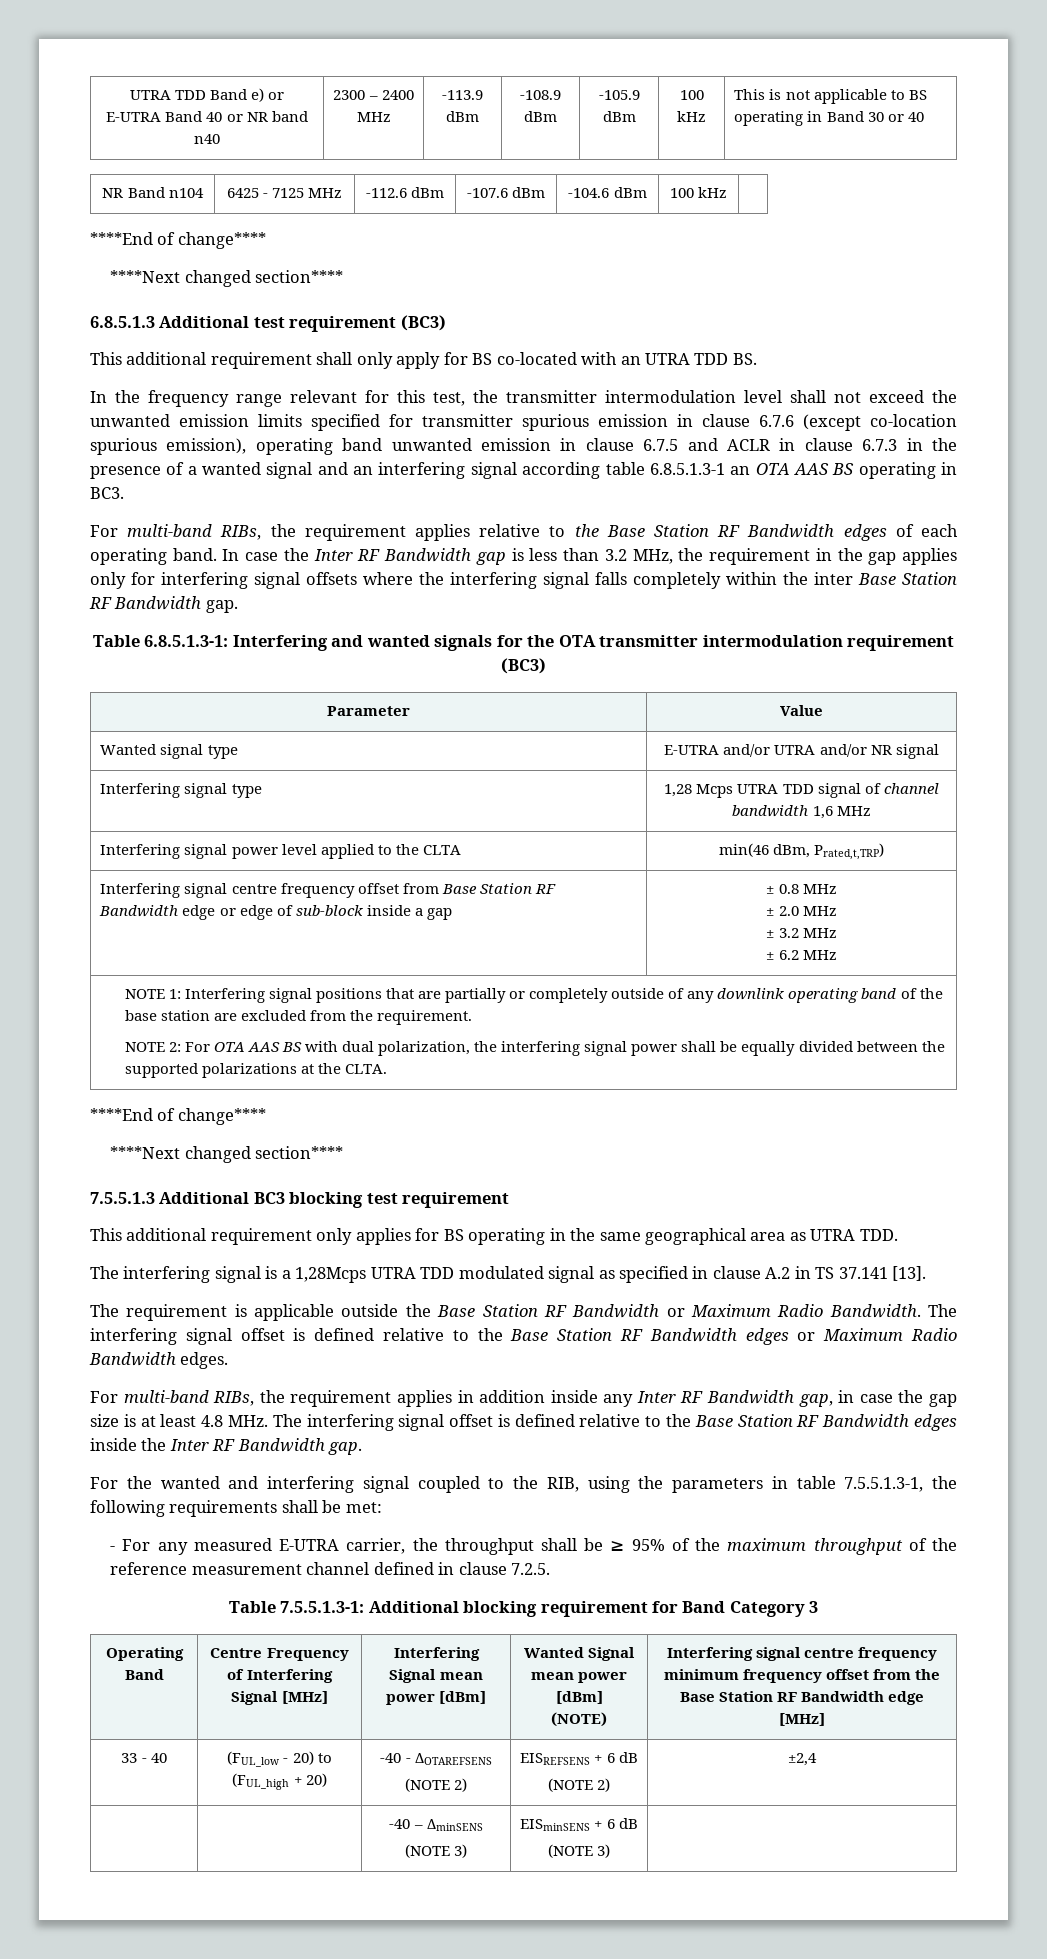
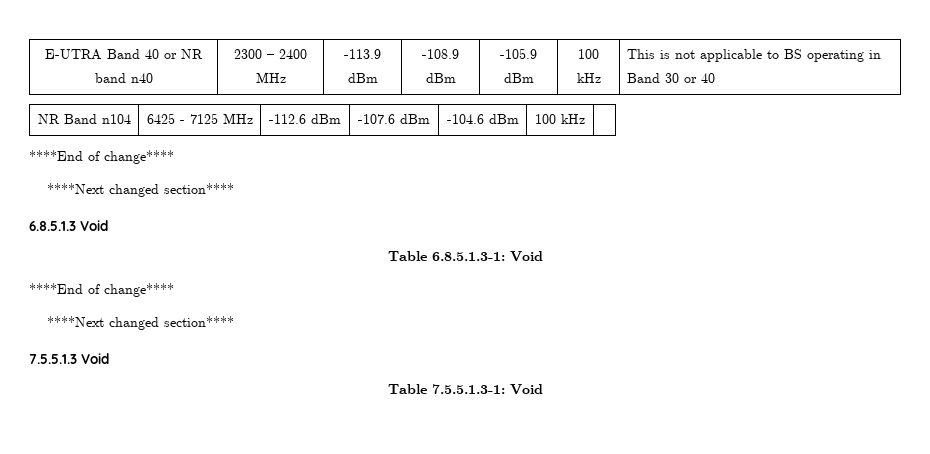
[129,88,285,102] UTRA TDD Band e) or -> (45, 54) none
[159,315,446,332] [90,352,757,369] [90,390,957,407] [90,414,957,431] [90,438,957,455] [90,462,958,479] [90,487,124,499] [90,524,959,541] [90,548,957,565] [90,572,957,589] [89,596,238,613] [92,635,955,651] [501,658,546,674] [327,706,410,716] [780,705,823,716] [100,744,238,759] [664,744,939,759] [100,783,262,798] [664,783,939,798] [732,805,871,819] [100,844,461,859] [718,843,885,860] [100,883,556,898] [99,905,452,920] [766,884,837,894] [766,906,837,916] [766,928,837,938] [766,950,837,960] [124,988,943,1003] [124,1010,473,1025] [124,1041,945,1056] [124,1063,387,1078] Additional test requirement (BC3) // This additional requirement shall only apply for BS co-located with an UTRA TDD BS. // In the frequency range relevant for this test, the transmitter intermodulation level shall not exceed the unwanted emission limits specified for transmitter spurious emission in clause 6.7.6 (except co-location spurious emission), operating band unwanted emission in clause 6.7.5 and ACLR in clause 6.7.3 in the presence of a wanted signal and an interfering signal according table 6.8.5.1.3-1 an OTA AAS BS operating in BC3. // For multi-band RIBs, the requirement applies relative to the Base Station RF Bandwidth edges of each operating band. In case the Inter RF Bandwidth gap is less than 3.2 MHz, the requirement in the gap applies only for interfering signal offsets where the interfering signal falls completely within the inter Base Station RF Bandwidth gap. // Table 6.8.5.1.3-1: Interfering and wanted signals for the OTA transmitter intermodulation requirement (BC3) // Parameter | Value // Wanted signal type | E-UTRA and/or UTRA and/or NR signal // Interfering signal type | 1,28 Mcps UTRA TDD signal of channel bandwidth 1,6 MHz // Interfering signal power level applied to the CLTA | min(46 dBm, Prated,t,TRP) // Interfering signal centre frequency offset from Base Station RF Bandwidth edge or edge of sub-block inside a gap | ± 0.8 MHz // ± 2.0 MHz // ± 3.2 MHz // ± 6.2 MHz // NOTE 1: Interfering signal positions that are partially or completely outside of any downlink operating band of the base station are excluded from the requirement. // NOTE 2: For OTA AAS BS with dual polarization, the interfering signal power shall be equally divided between the supported polarizations at the CLTA. -> [80,220,108,231] [387,251,543,262] Void // Table 6.8.5.1.3-1: Void
[159,1192,510,1208] [90,1228,898,1245] [90,1266,927,1283] [90,1304,957,1321] [90,1328,957,1345] [89,1352,229,1369] [90,1390,958,1407] [90,1414,957,1431] [90,1438,363,1455] [90,1476,957,1493] [90,1500,382,1517] [110,1538,957,1555] [110,1562,550,1575] [228,1601,819,1617] [105,1647,184,1661] [124,1669,164,1680] [210,1648,349,1661] [227,1669,333,1683] [231,1691,328,1705] [393,1647,480,1661] [389,1669,483,1683] [385,1691,487,1705] [523,1647,636,1661] [530,1672,628,1683] [555,1691,603,1704] [551,1712,607,1727] [666,1647,938,1661] [663,1669,941,1683] [679,1691,925,1705] [779,1713,825,1726] [121,1753,167,1763] [227,1751,332,1767] [232,1773,327,1790] [380,1753,492,1765] [404,1778,468,1792] [520,1752,638,1765] [547,1778,611,1792] [788,1753,817,1766] [389,1819,483,1831] [404,1844,468,1858] [520,1818,638,1831] [547,1844,611,1858] Additional BC3 blocking test requirement // This additional requirement only applies for BS operating in the same geographical area as UTRA TDD. // The interfering signal is a 1,28Mcps UTRA TDD modulated signal as specified in clause A.2 in TS 37.141 [13]. // The requirement is applicable outside the Base Station RF Bandwidth or Maximum Radio Bandwidth. The interfering signal offset is defined relative to the Base Station RF Bandwidth edges or Maximum Radio Bandwidth edges. // For multi-band RIBs, the requirement applies in addition inside any Inter RF Bandwidth gap, in case the gap size is at least 4.8 MHz. The interfering signal offset is defined relative to the Base Station RF Bandwidth edges inside the Inter RF Bandwidth gap. // For the wanted and interfering signal coupled to the RIB, using the parameters in table 7.5.5.1.3-1, the following requirements shall be met: // - For any measured E-UTRA carrier, the throughput shall be ≥ 95% of the maximum throughput of the reference measurement channel defined in clause 7.2.5. // Table 7.5.5.1.3-1: Additional blocking requirement for Band Category 3 // Operating Band | Centre Frequency of Interfering Signal [MHz] | Interfering Signal mean power [dBm] | Wanted Signal mean power [dBm] // (NOTE) | Interfering signal centre frequency minimum frequency offset from the Base Station RF Bandwidth edge [MHz] // 33 - 40 | (FUL_low - 20) to (FUL_high + 20) | -40 - ΔOTAREFSENS // (NOTE 2) | EISREFSENS + 6 dB // (NOTE 2) | ±2,4 // | | -40 – ΔminSENS // (NOTE 3) | EISminSENS + 6 dB // (NOTE 3) | -> [81,353,109,364] [387,384,543,395] Void // Table 7.5.5.1.3-1: Void

